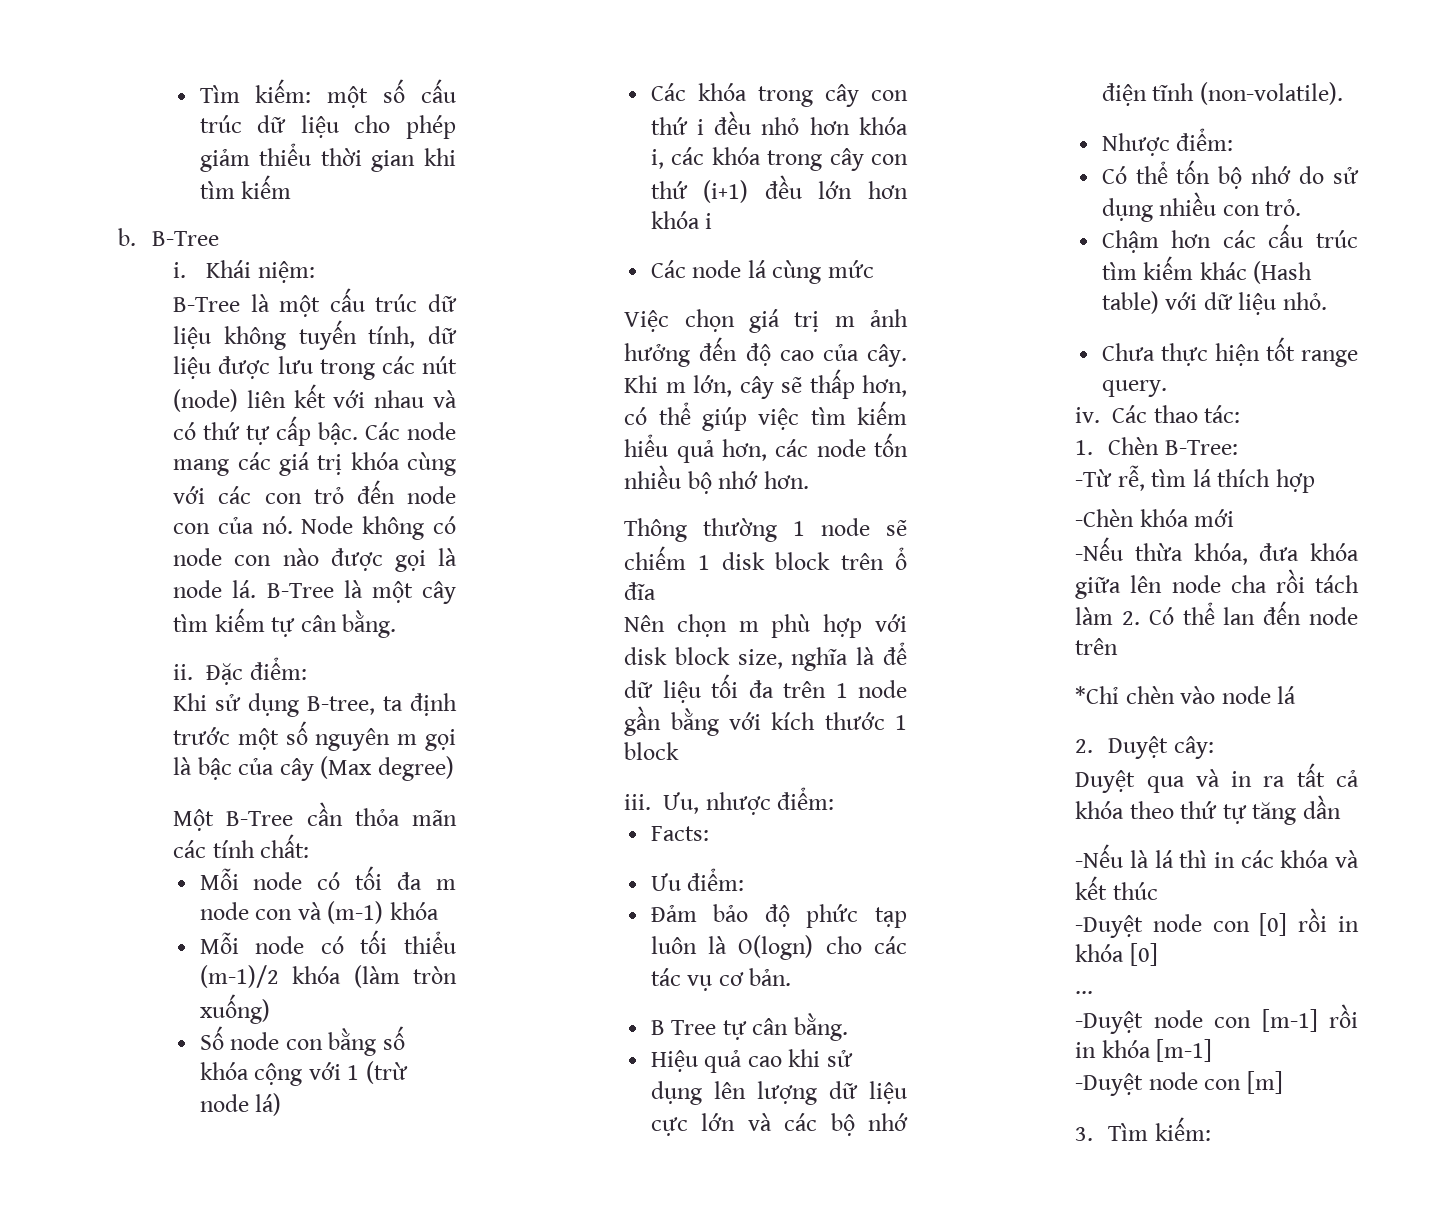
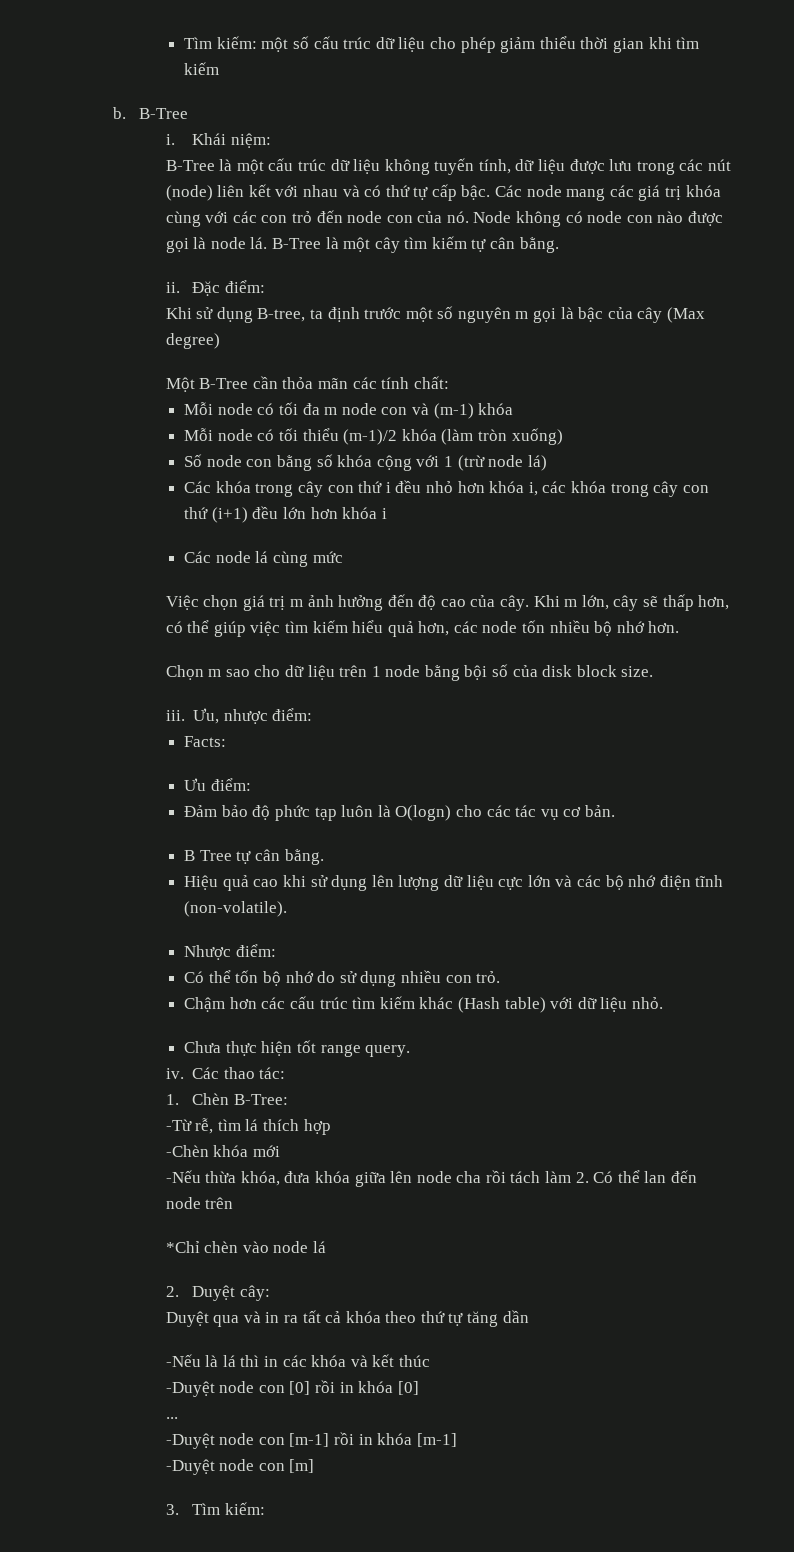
[624,518,907,542] [624,546,907,570] [624,582,657,600] [624,614,907,638] [624,642,907,671] [624,674,908,703] [624,706,907,736] [624,742,680,760] Thông thường 1 node sẽ chiếm 1 disk block trên ổ đĩa // Nên chọn m phù hợp với disk block size, nghĩa là để dữ liệu tối đa trên 1 node gần bằng với kích thước 1 block -> [165,664,654,681] Chọn m sao cho dữ liệu trên 1 node bằng bội số của disk block size.

